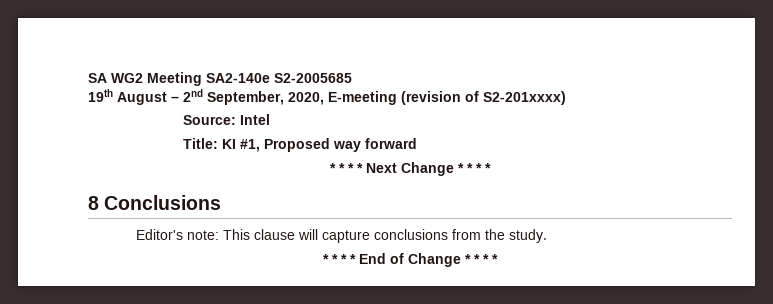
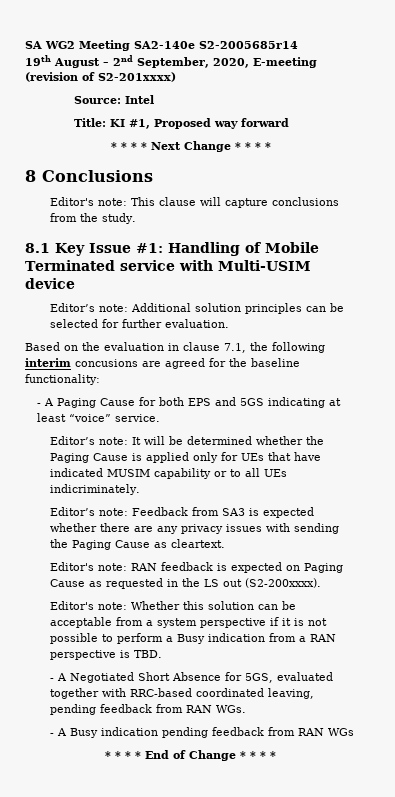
[274,73,352,83] S2-2005685 -> [199,41,298,49] S2-2005685r14
(547, 236) none -> [25,242,319,256] [25,260,311,271] [25,278,75,289] [49,303,344,314] [49,319,229,328] [25,342,325,353] [25,358,300,369] [25,374,100,385] [37,397,342,408] [37,413,161,422] [49,436,324,445] [49,452,321,463] [49,468,287,479] [49,484,140,495] [49,507,314,518] [49,523,339,534] [49,539,225,550] [49,562,343,573] [49,578,321,589] [49,601,296,610] [49,617,327,628] [49,633,336,644] [49,650,162,660] [49,672,333,683] [49,688,314,699] [49,704,246,715] [49,727,354,738] // 8.1 Key Issue #1: Handling of Mobile Terminated service with Multi-USIM device // Editor’s note: Additional solution principles can be selected for further evaluation. // Based on the evaluation in clause 7.1, the following interim concusions are agreed for the baseline functionality: // - A Paging Cause for both EPS and 5GS indicating at least “voice” service. // Editor’s note: It will be determined whether the Paging Cause is applied only for UEs that have indicated MUSIM capability or to all UEs indicriminately. // Editor’s note: Feedback from SA3 is expected whether there are any privacy issues with sending the Paging Cause as cleartext. // Editor's note: RAN feedback is expected on Paging Cause as requested in the LS out (S2-200xxxx). // Editor's note: Whether this solution can be acceptable from a system perspective if it is not possible to perform a Busy indication from a RAN perspective is TBD. // - A Negotiated Short Absence for 5GS, evaluated together with RRC-based coordinated leaving, pending feedback from RAN WGs. // - A Busy indication pending feedback from RAN WGs

